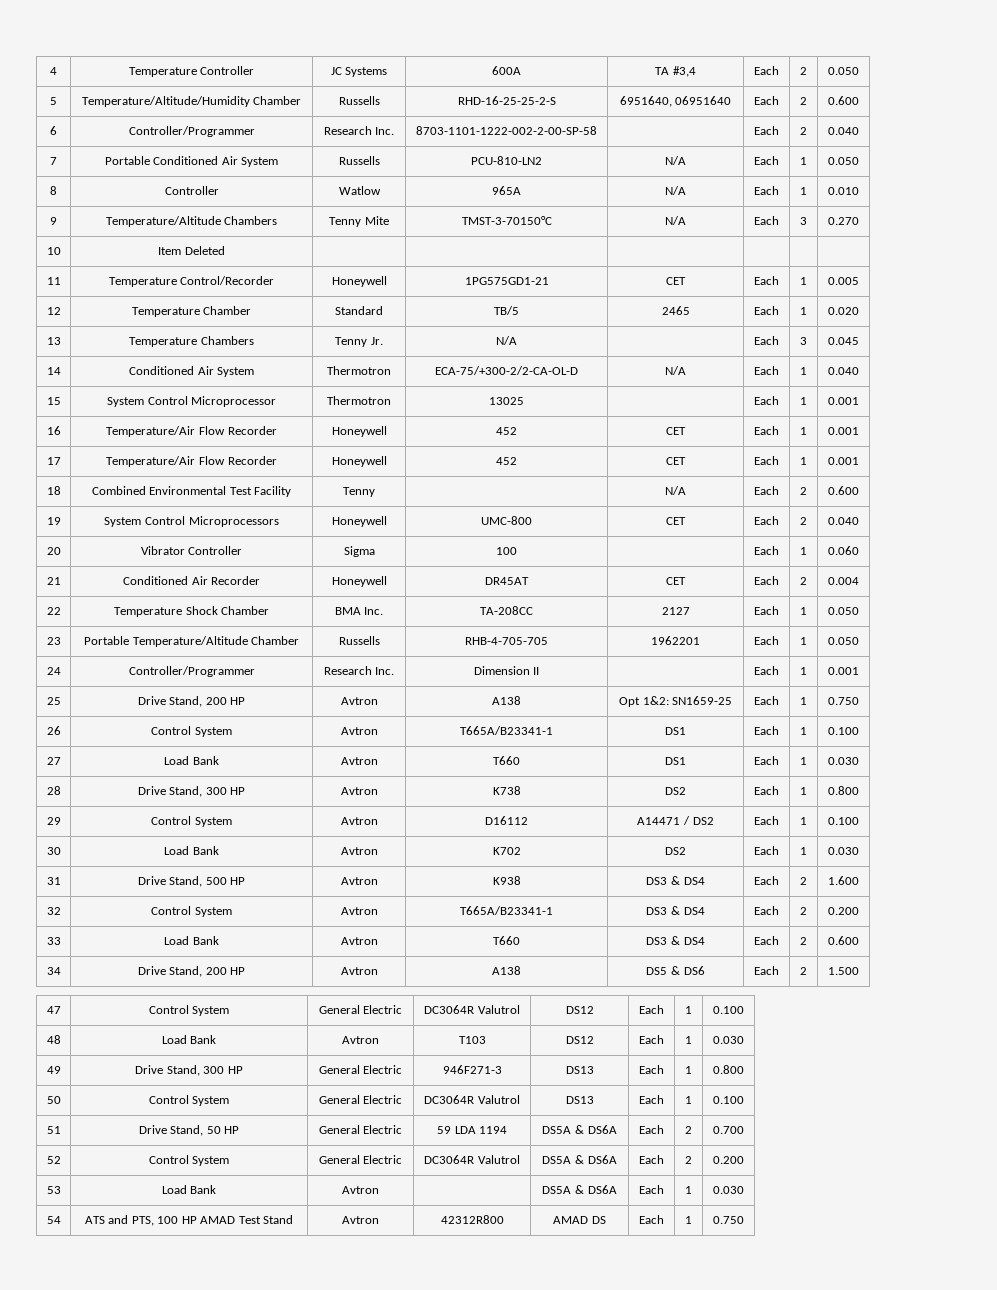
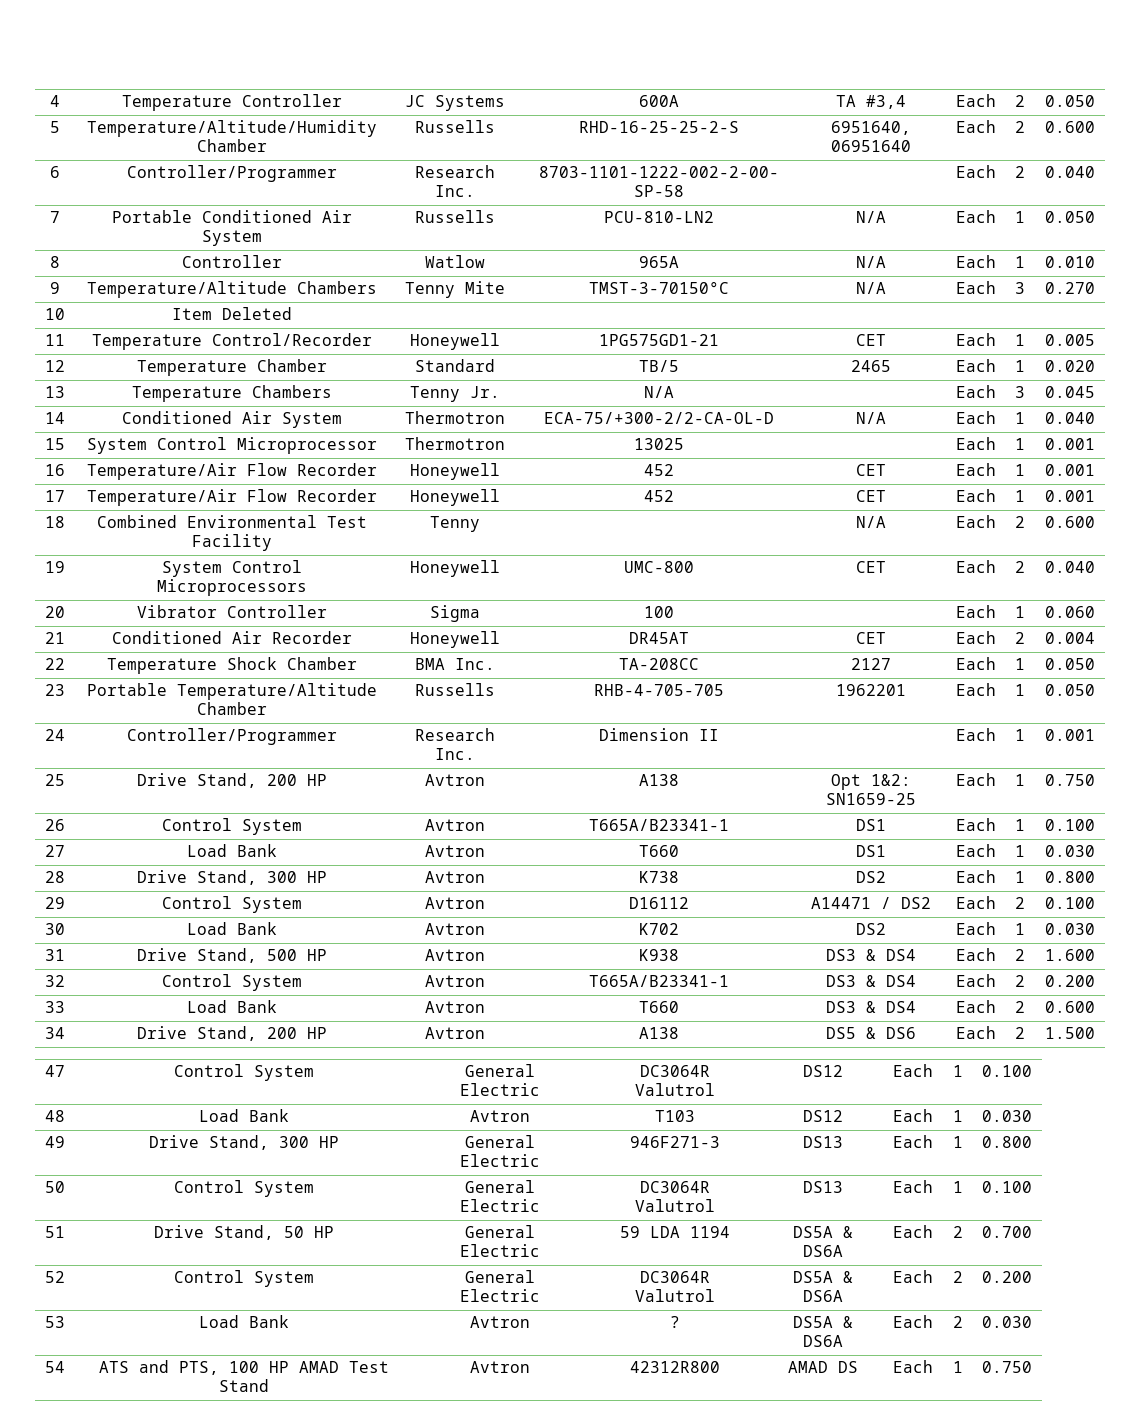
[800,817,807,825] 1 -> [1015,897,1025,909] 2
[542,1185,617,1194] [639,1185,664,1194] [685,1186,692,1194] | DS5A & DS6A | Each | 1 -> [670,1316,680,1328] [793,1316,853,1328] [803,1335,843,1347] [893,1315,933,1328] [952,1316,963,1328] ? | DS5A & DS6A | Each | 2

